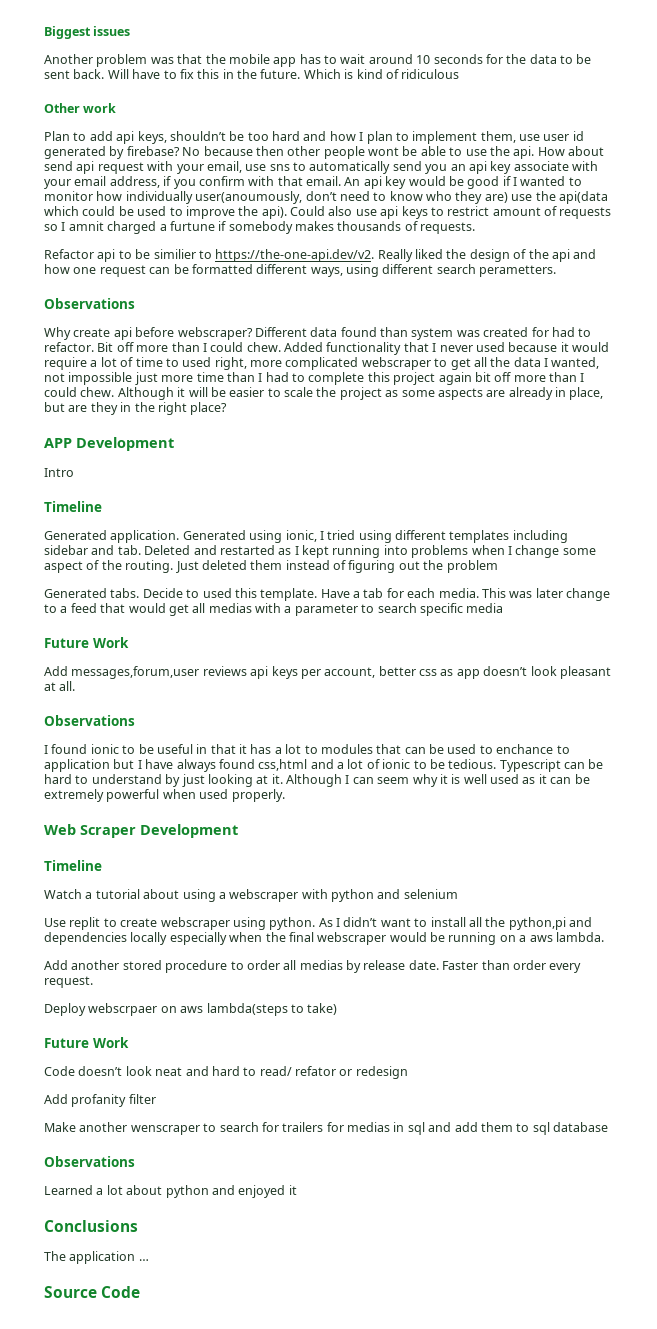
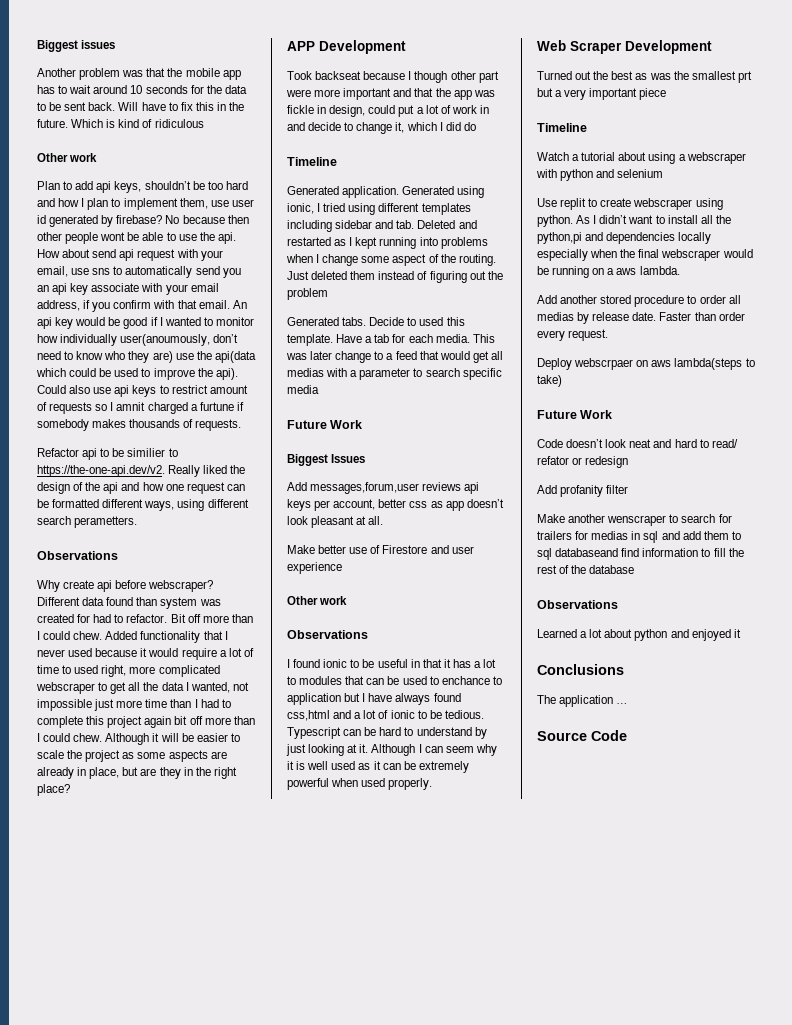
[44,468,74,477] Intro -> [287,71,499,83] [286,88,495,100] [287,105,489,117] [287,122,476,134] Took backseat because I though other part were more important and that the app was fickle in design, could put a lot of work in and decide to change it, which I did do
(129, 642) none -> [287,454,366,466] // Biggest Issues
(76, 686) none -> [287,545,474,554] [287,562,342,574] [287,596,348,605] // Make better use of Firestore and user experience // Other work
(238, 831) none -> [537,71,752,83] [537,88,667,100] // Turned out the best as was the smallest prt but a very important piece
(550, 1128) none -> [555,548,744,557] [537,565,587,574] databaseand find information to fill the rest of the

